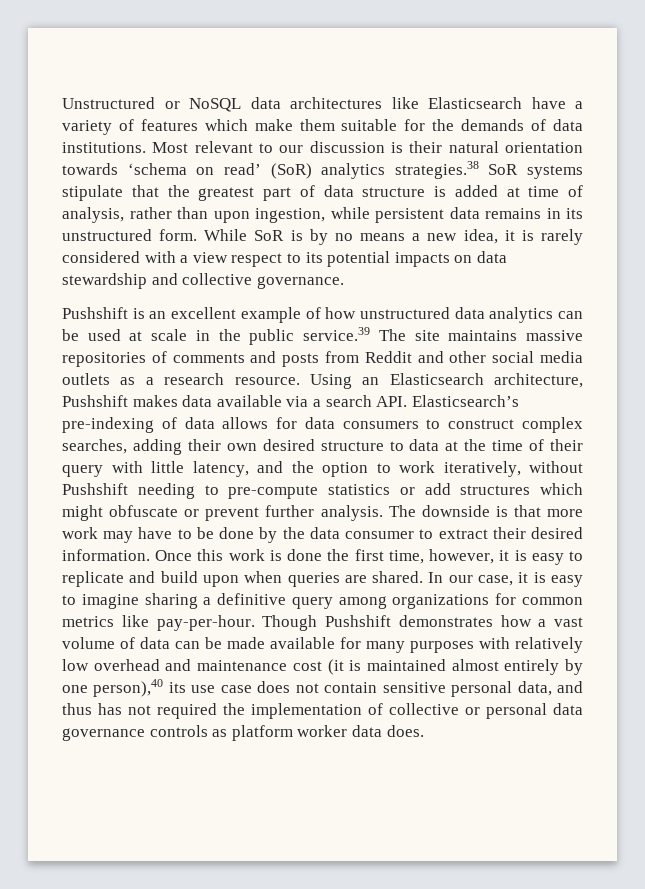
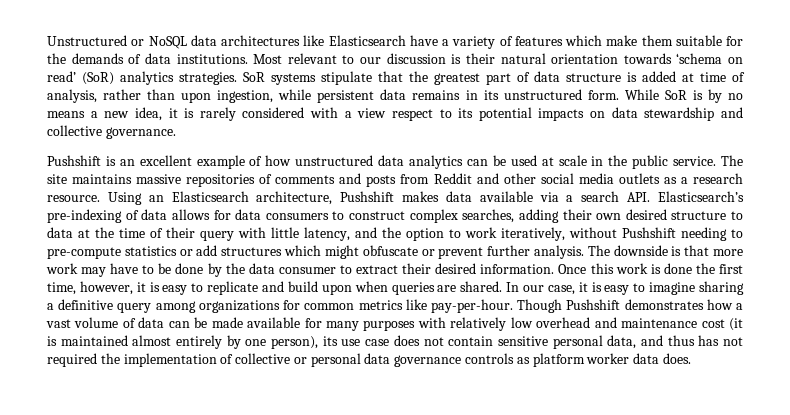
[394,161,479,179] strategies.38 -> [179,72,237,85] strategies.
[303,327,371,341] service.39 -> [673,156,717,166] service.
[93,679,164,697] person),40 -> [271,336,319,349] person),

